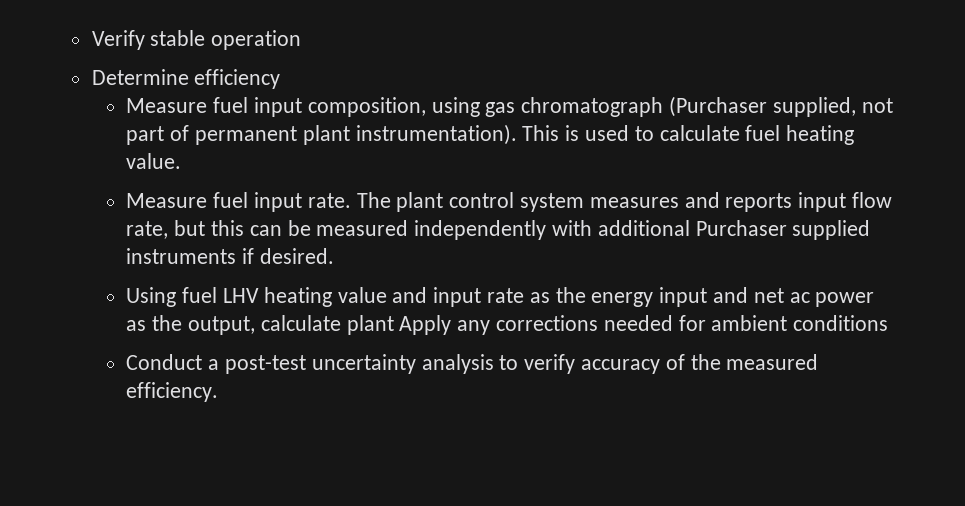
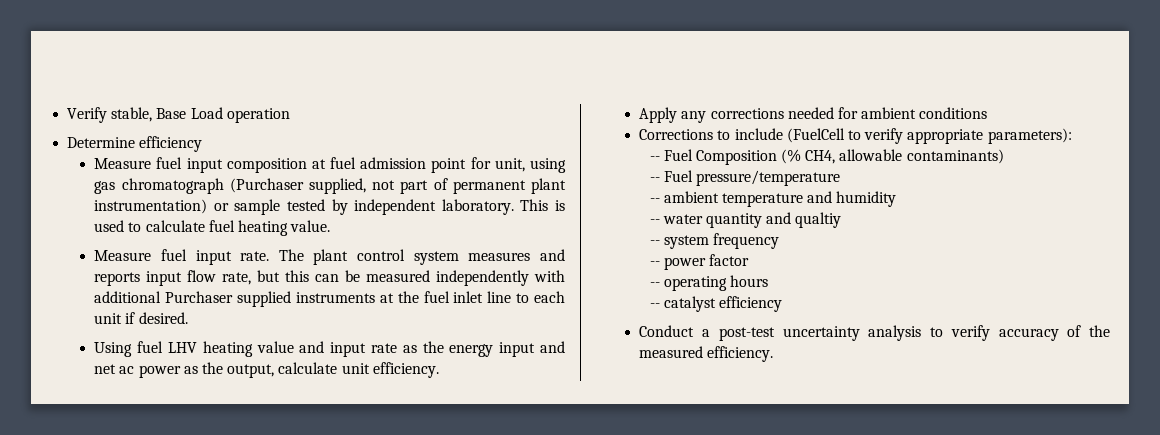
[150,30,206,46] stable -> [111,107,223,122] stable, Base Load
[307,97,426,117] composition, -> [226,157,525,173] composition at fuel admission point for unit,
[355,124,517,145] instrumentation). -> [94,199,514,215] instrumentation) or sample tested by independent laboratory.
(237, 256) none -> [379,291,566,303] [94,313,123,324] at the fuel inlet line to each unit
[346,315,394,335] plant -> [341,362,439,378] unit efficiency. //
(889, 323) none -> [639,128,1072,144] [649,149,1004,165] [649,170,840,186] [649,191,897,207] [649,212,842,228] [649,233,779,249] [649,254,749,270] [649,275,768,291] [649,296,782,312] // Corrections to include (FuelCell to verify appropriate parameters): // -- Fuel Composition (% CH4, allowable contaminants) // -- Fuel pressure/temperature // -- ambient temperature and humidity // -- water quantity and qualtiy // -- system frequency // -- power factor // -- operating hours // -- catalyst efficiency

